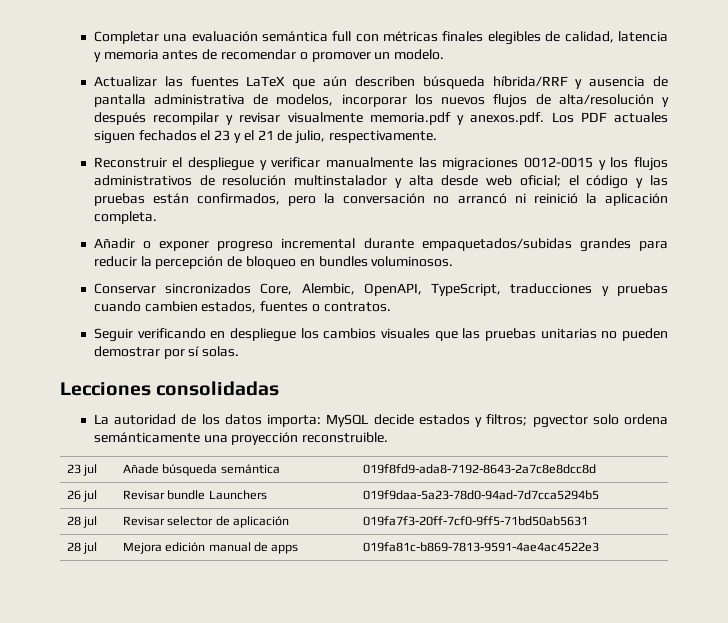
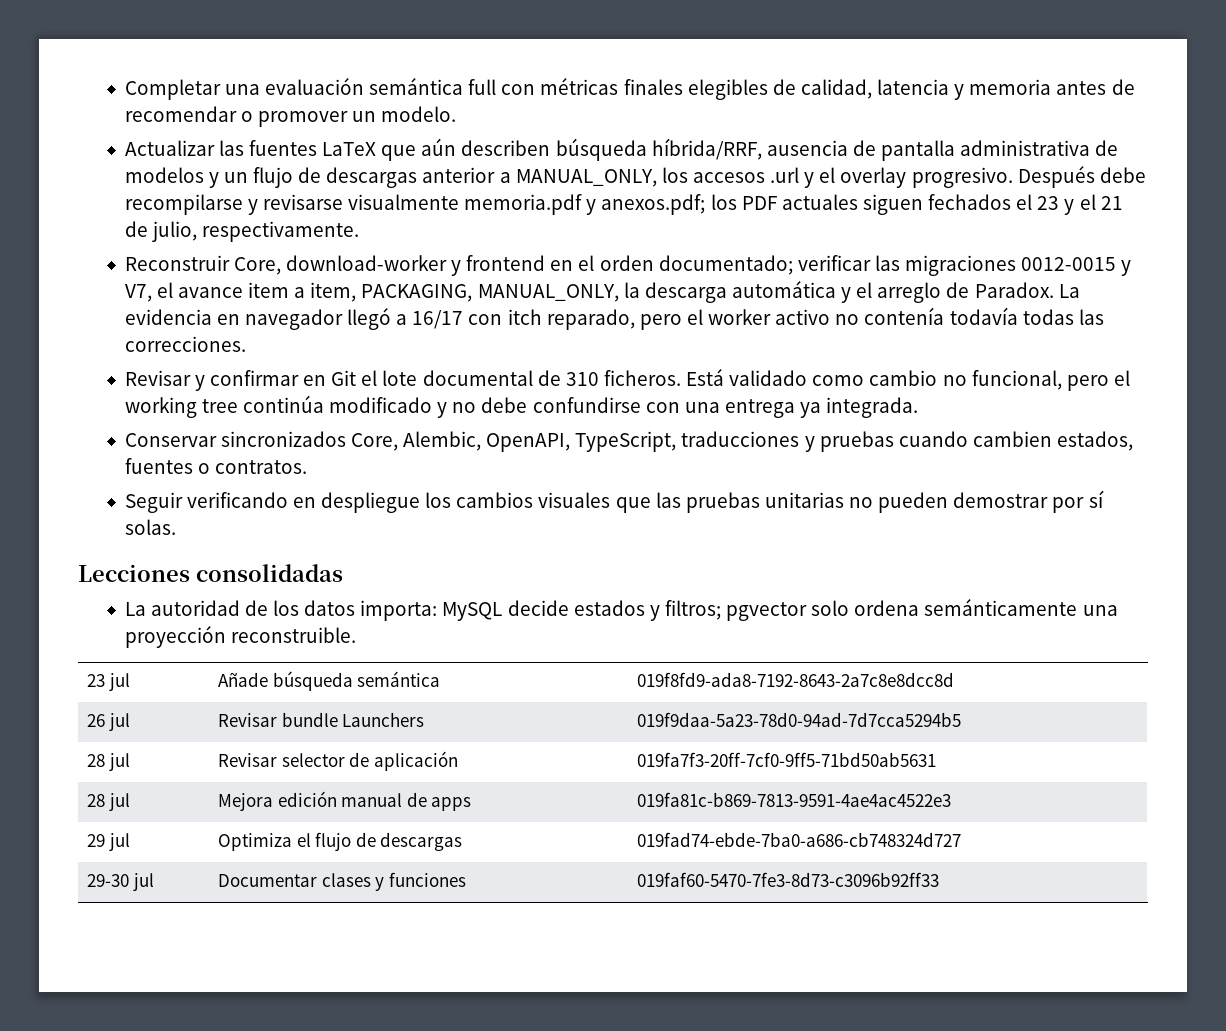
[492,76,583,89] híbrida/RRF y -> [651,138,762,160] híbrida/RRF,
[276,94,670,108] [93,112,281,125] modelos, incorporar los nuevos flujos de alta/resolución y después recompilar y revisar -> [124,166,1146,188] [124,194,343,215] modelos y un flujo de descargas anterior a MANUAL_ONLY, los accesos .url y el overlay progresivo. Después debe recompilarse y revisarse
[470,112,574,125] anexos.pdf. Los -> [601,194,737,215] anexos.pdf; los
[172,157,669,171] [93,175,668,189] [93,193,668,206] [93,211,157,224] [93,238,668,252] [93,256,454,269] el despliegue y verificar manualmente las migraciones 0012-0015 y los flujos administrativos de resolución multinstalador y alta desde web oficial; el código y las pruebas están confirmados, pero la conversación no arrancó ni reinició la aplicación completa. // Añadir o exponer progreso incremental durante empaquetados/subidas grandes para reducir la percepción de bloqueo en bundles voluminosos. -> [233,255,1132,276] [124,281,1080,303] [124,307,1104,330] [124,336,246,352] [124,369,1130,391] [124,395,919,418] Core, download-worker y frontend en el orden documentado; verificar las migraciones 0012-0015 y V7, el avance item a item, PACKAGING, MANUAL_ONLY, la descarga automática y el arreglo de Paradox. La evidencia en navegador llegó a 16/17 con itch reparado, pero el worker activo no contenía todavía todas las correcciones. // Revisar y confirmar en Git el lote documental de 310 ficheros. Está validado como cambio no funcional, pero el working tree continúa modificado y no debe confundirse con una entrega ya integrada.
(599, 547) none -> [86,833,130,851] [217,832,463,851] [636,832,961,847] [86,873,154,891] [217,872,466,891] [636,872,939,887] // 29 jul | Optimiza el flujo de descargas | 019fad74-ebde-7ba0-a686-cb748324d727 // 29-30 jul | Documentar clases y funciones | 019faf60-5470-7fe3-8d73-c3096b92ff33

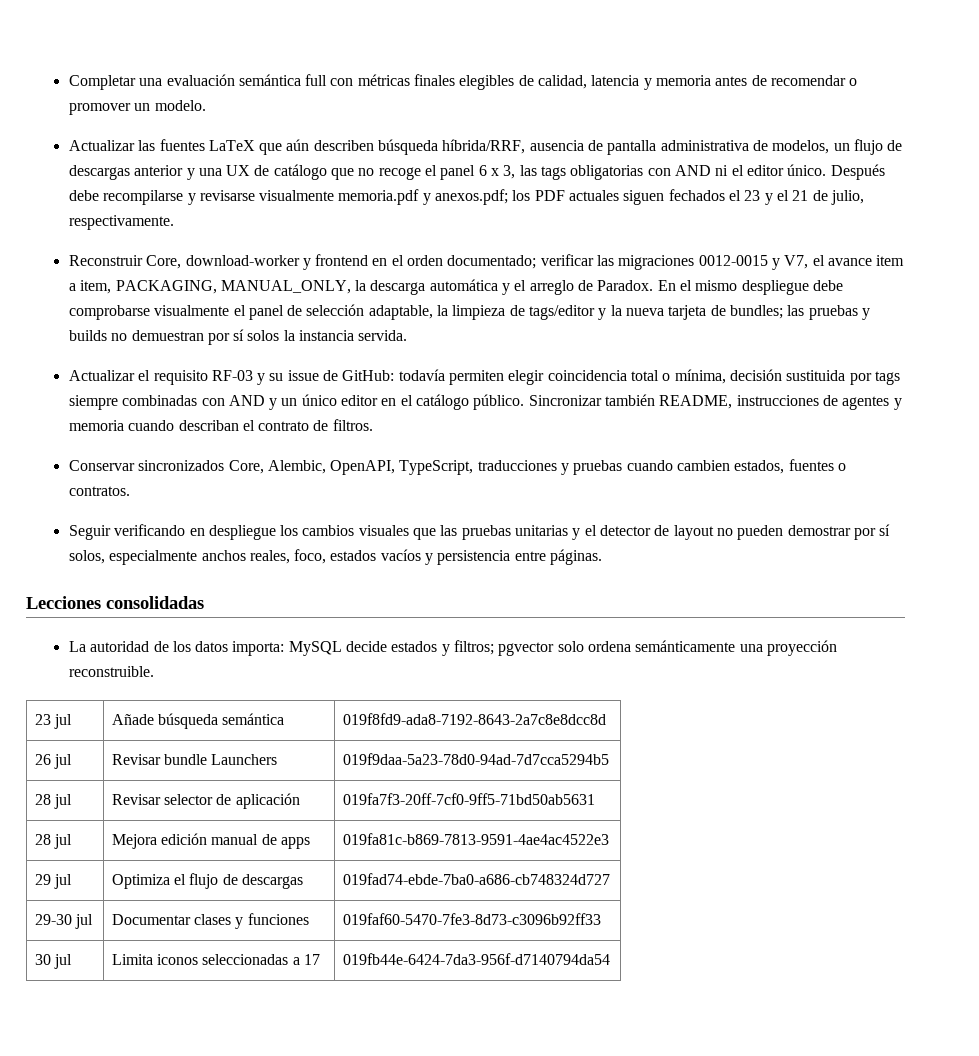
[124,167,219,188] modelos y -> [772,140,830,154] modelos,
[499,167,1013,188] a MANUAL_ONLY, los accesos .url y el overlay progresivo. -> [186,164,827,180] y una UX de catálogo que no recoge el panel 6 x 3, las tags obligatorias con AND ni el editor único.
[1058,284,1080,298] [124,307,1104,330] [124,336,246,352] [124,369,1130,391] [124,395,919,418] La evidencia en navegador llegó a 16/17 con itch reparado, pero el worker activo no contenía todavía todas las correcciones. // Revisar y confirmar en Git el lote documental de 310 ficheros. Está validado como cambio no funcional, pero el working tree continúa modificado y no debe confundirse con una entrega ya integrada. -> [657,280,844,295] [68,304,870,320] [68,329,408,345] [68,369,900,385] [68,394,902,410] [68,419,373,431] En el mismo despliegue debe comprobarse visualmente el panel de selección adaptable, la limpieza de tags/editor y la nueva tarjeta de bundles; las pruebas y builds no demuestran por sí solos la instancia servida. // Actualizar el requisito RF-03 y su issue de GitHub: todavía permiten elegir coincidencia total o mínima, decisión sustituida por tags siempre combinadas con AND y un único editor en el catálogo público. Sincronizar también README, instrucciones de agentes y memoria cuando describan el contrato de filtros.
(844, 500) none -> [572,525,714,540] y el detector de layout
[124,519,176,535] solas. -> [68,549,603,565] solos, especialmente anchos reales, foco, estados vacíos y persistencia entre páginas.
(939, 879) none -> [34,954,73,969] [111,954,321,965] [342,953,610,965] // 30 jul | Limita iconos seleccionadas a 17 | 019fb44e-6424-7da3-956f-d7140794da54

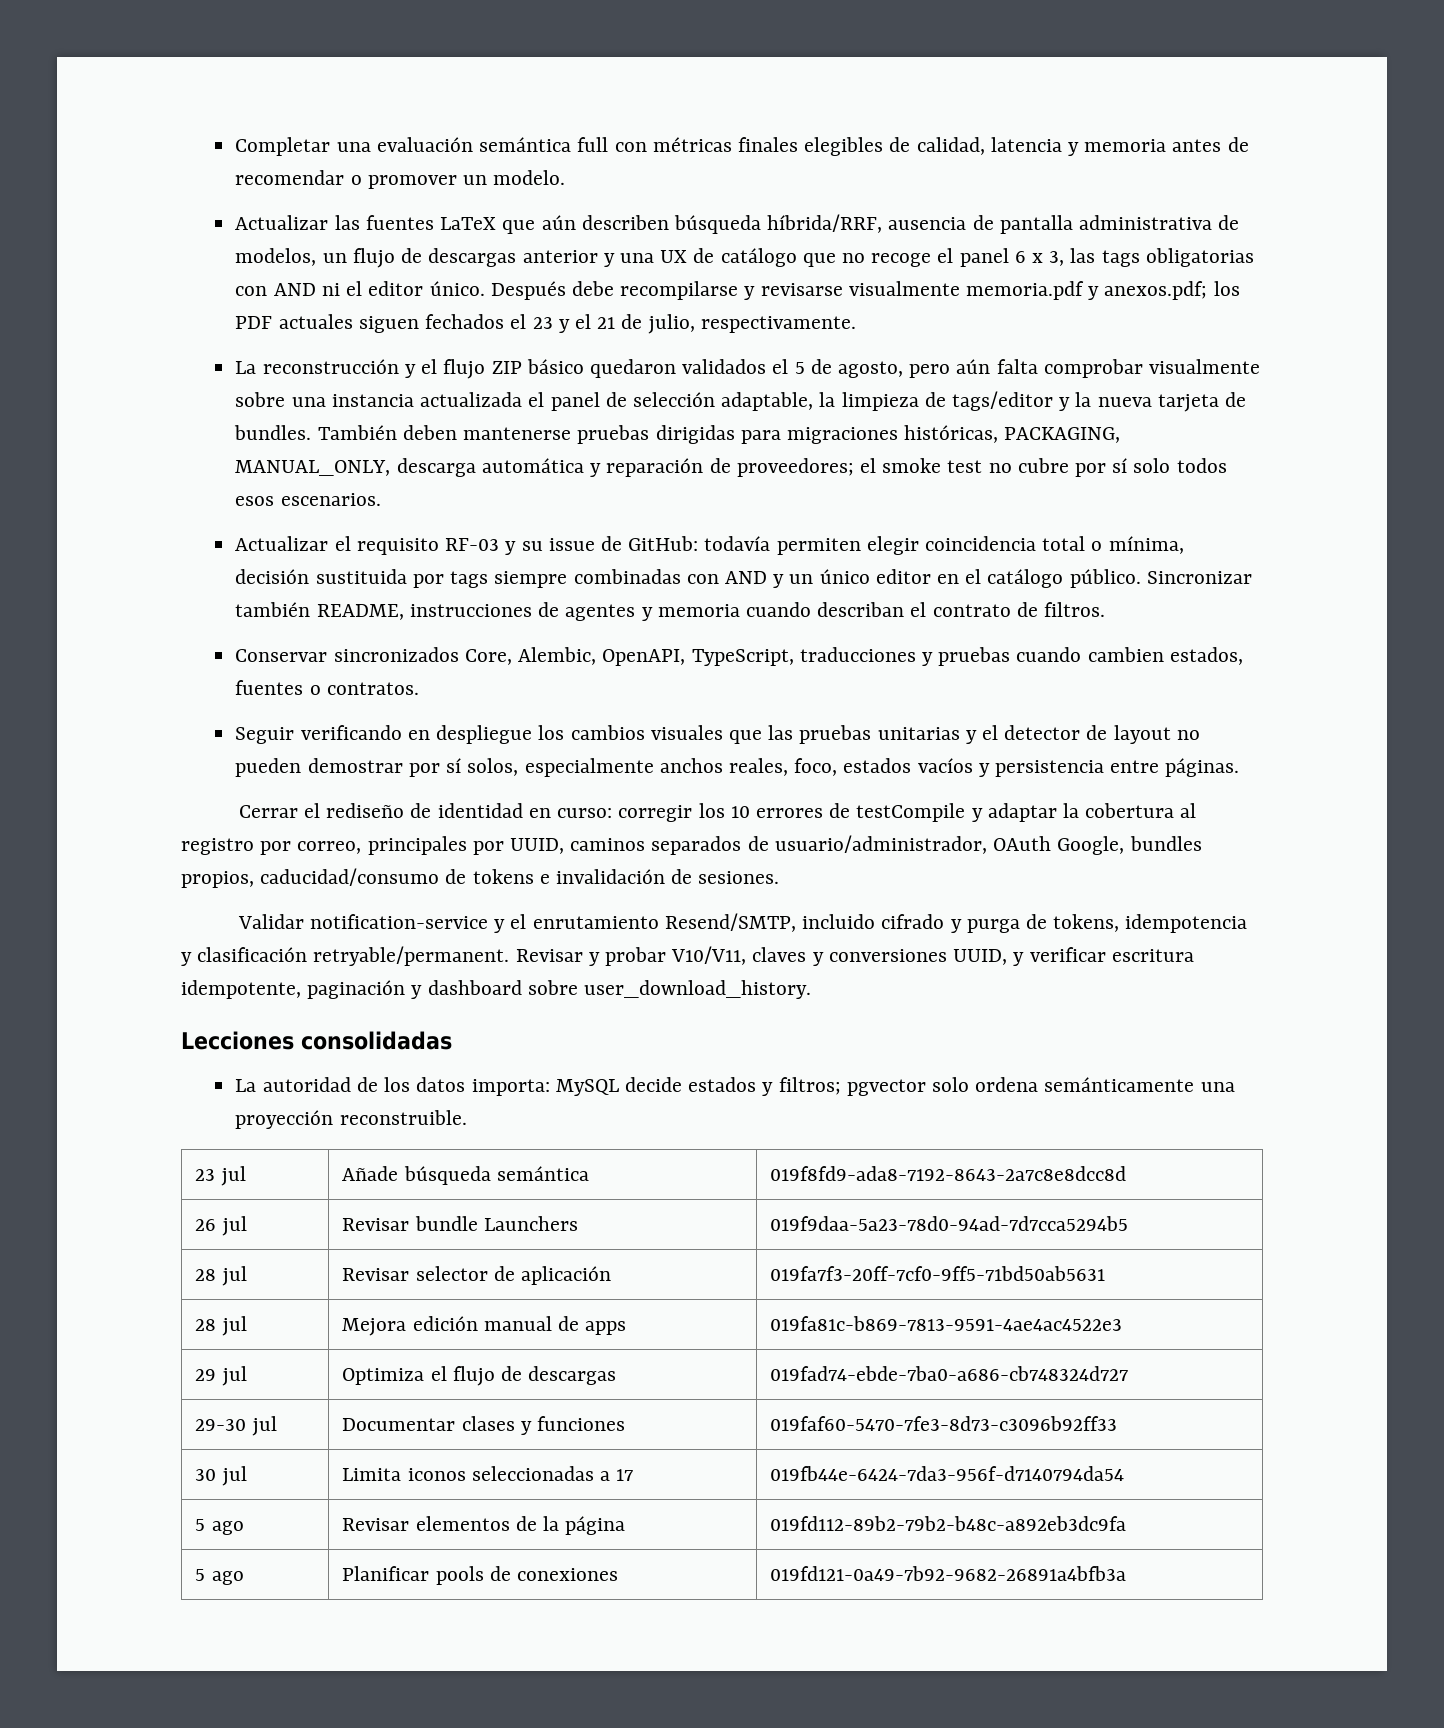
[68,254,905,270] [68,279,844,295] [68,305,230,320] Reconstruir Core, download-worker y frontend en el orden documentado; verificar las migraciones 0012-0015 y V7, el avance item a item, PACKAGING, MANUAL_ONLY, la descarga automática y el arreglo de Paradox. En el mismo despliegue debe comprobarse visualmente -> [235,359,1261,379] [235,392,523,407] La reconstrucción y el flujo ZIP básico quedaron validados el 5 de agosto, pero aún falta comprobar visualmente sobre una instancia actualizada
[730,305,870,320] [68,329,408,345] bundles; las pruebas y builds no demuestran por sí solos la instancia servida. -> [234,425,1121,444] [235,458,1227,477] [235,493,381,506] bundles. También deben mantenerse pruebas dirigidas para migraciones históricas, PACKAGING, MANUAL_ONLY, descarga automática y reparación de proveedores; el smoke test no cubre por sí solo todos esos escenarios.
(603, 557) none -> [238,803,1197,822] [181,835,1202,855] [181,868,780,888] [237,913,1248,933] [181,946,1194,966] [181,980,812,999] // Cerrar el rediseño de identidad en curso: corregir los 10 errores de testCompile y adaptar la cobertura al registro por correo, principales por UUID, caminos separados de usuario/administrador, OAuth Google, bundles propios, caducidad/consumo de tokens e invalidación de sesiones. // Validar notification-service y el enrutamiento Resend/SMTP, incluido cifrado y purga de tokens, idempotencia y clasificación retryable/permanent. Revisar y probar V10/V11, claves y conversiones UUID, y verificar escritura idempotente, paginación y dashboard sobre user_download_history.
(610, 959) none -> [195,1519,244,1535] [342,1516,626,1535] [770,1516,1127,1531] [195,1569,244,1585] [342,1566,619,1585] [770,1566,1127,1581] // 5 ago | Revisar elementos de la página | 019fd112-89b2-79b2-b48c-a892eb3dc9fa // 5 ago | Planificar pools de conexiones | 019fd121-0a49-7b92-9682-26891a4bfb3a

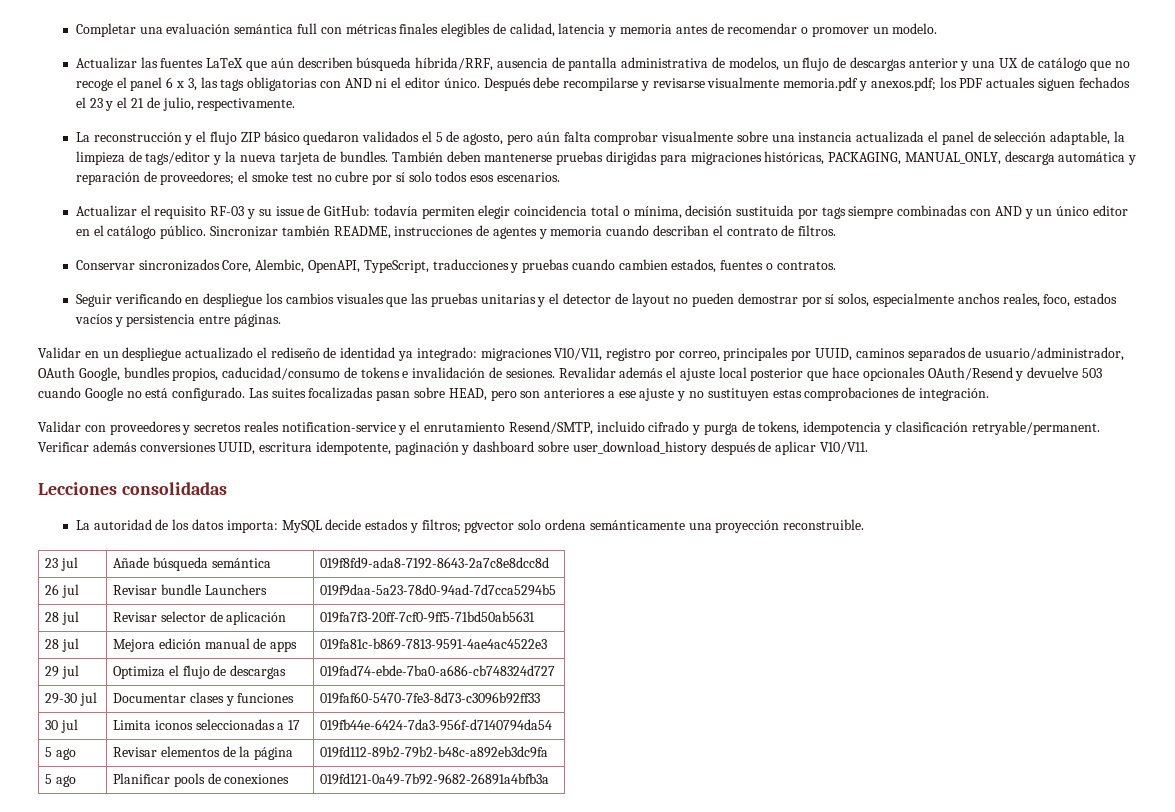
[238,803,1197,822] Cerrar el rediseño de identidad en curso: corregir los 10 errores de testCompile y adaptar la cobertura al -> [38,347,603,361] Validar en un despliegue actualizado el rediseño de identidad ya integrado: migraciones V10/V11,
[237,914,304,929] // Validar -> [558,367,1102,381] [38,387,989,401] [38,421,279,435] Revalidar además el ajuste local posterior que hace opcionales OAuth/Resend y devuelve 503 cuando Google no está configurado. Las suites focalizadas pasan sobre HEAD, pero son anteriores a ese ajuste y no sustituyen estas comprobaciones de integración. // Validar con proveedores y secretos reales
[515,946,1106,966] Revisar y probar V10/V11, claves y conversiones UUID, y verificar -> [38,441,256,455] Verificar además conversiones UUID,
[584,980,812,999] user_download_history. -> [572,441,868,455] user_download_history después de aplicar V10/V11.

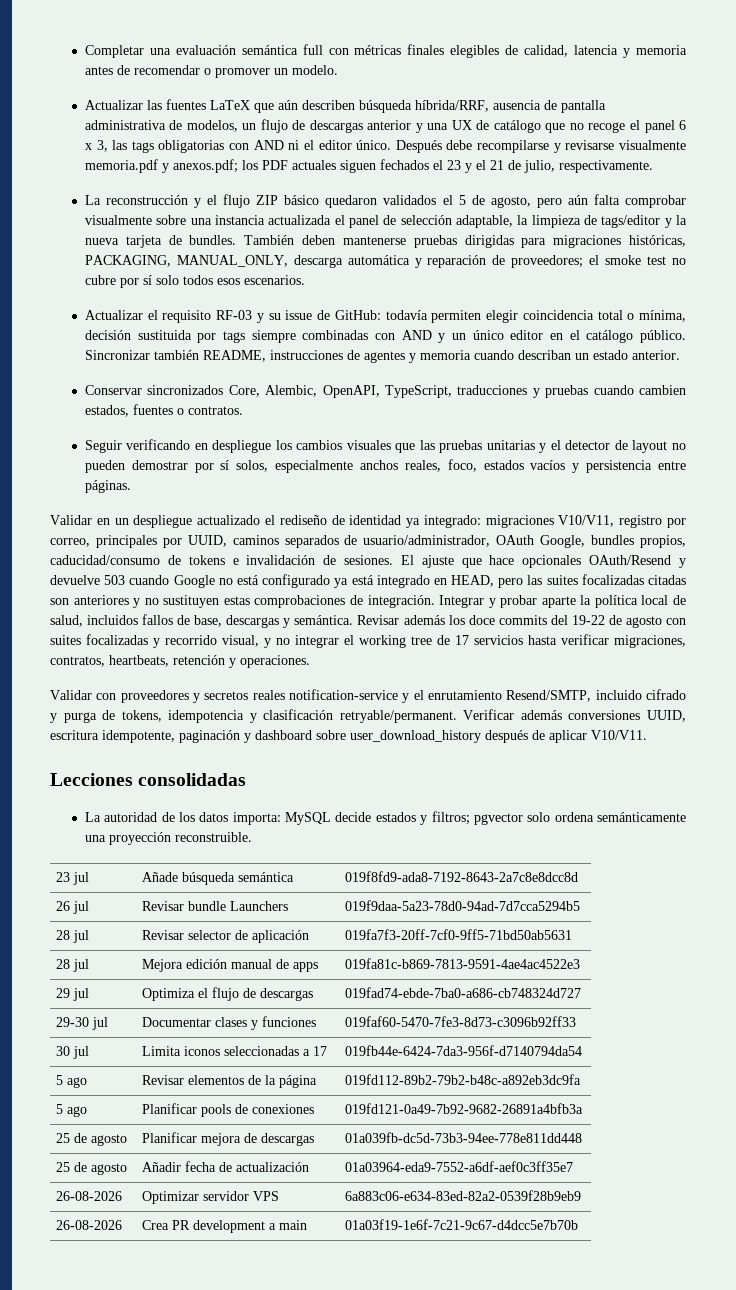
[712,225,837,236] el contrato de filtros. -> [574,350,680,360] un estado anterior.
[558,367,804,381] Revalidar además el ajuste local posterior -> [400,555,454,568] El ajuste
[172,387,675,401] configurado. Las suites focalizadas pasan sobre HEAD, pero son anteriores a ese ajuste -> [262,574,686,588] [50,595,129,605] configurado ya está integrado en HEAD, pero las suites focalizadas citadas son anteriores
(989, 394) none -> [439,595,686,608] [50,614,686,628] [50,634,686,648] [50,655,310,668] Integrar y probar aparte la política local de salud, incluidos fallos de base, descargas y semántica. Revisar además los doce commits del 19-22 de agosto con suites focalizadas y recorrido visual, y no integrar el working tree de 17 servicios hasta verificar migraciones, contratos, heartbeats, retención y operaciones.
(550, 779) none -> [56,1133,128,1146] [142,1132,315,1146] [345,1132,583,1143] [56,1162,128,1175] [142,1161,310,1172] [345,1161,574,1172] [56,1191,123,1201] [142,1191,280,1204] [345,1190,582,1201] [56,1220,123,1230] [142,1220,308,1233] [345,1219,579,1230] // 25 de agosto | Planificar mejora de descargas | 01a039fb-dc5d-73b3-94ee-778e811dd448 // 25 de agosto | Añadir fecha de actualización | 01a03964-eda9-7552-a6df-aef0c3ff35e7 // 26-08-2026 | Optimizar servidor VPS | 6a883c06-e634-83ed-82a2-0539f28b9eb9 // 26-08-2026 | Crea PR development a main | 01a03f19-1e6f-7c21-9c67-d4dcc5e7b70b

